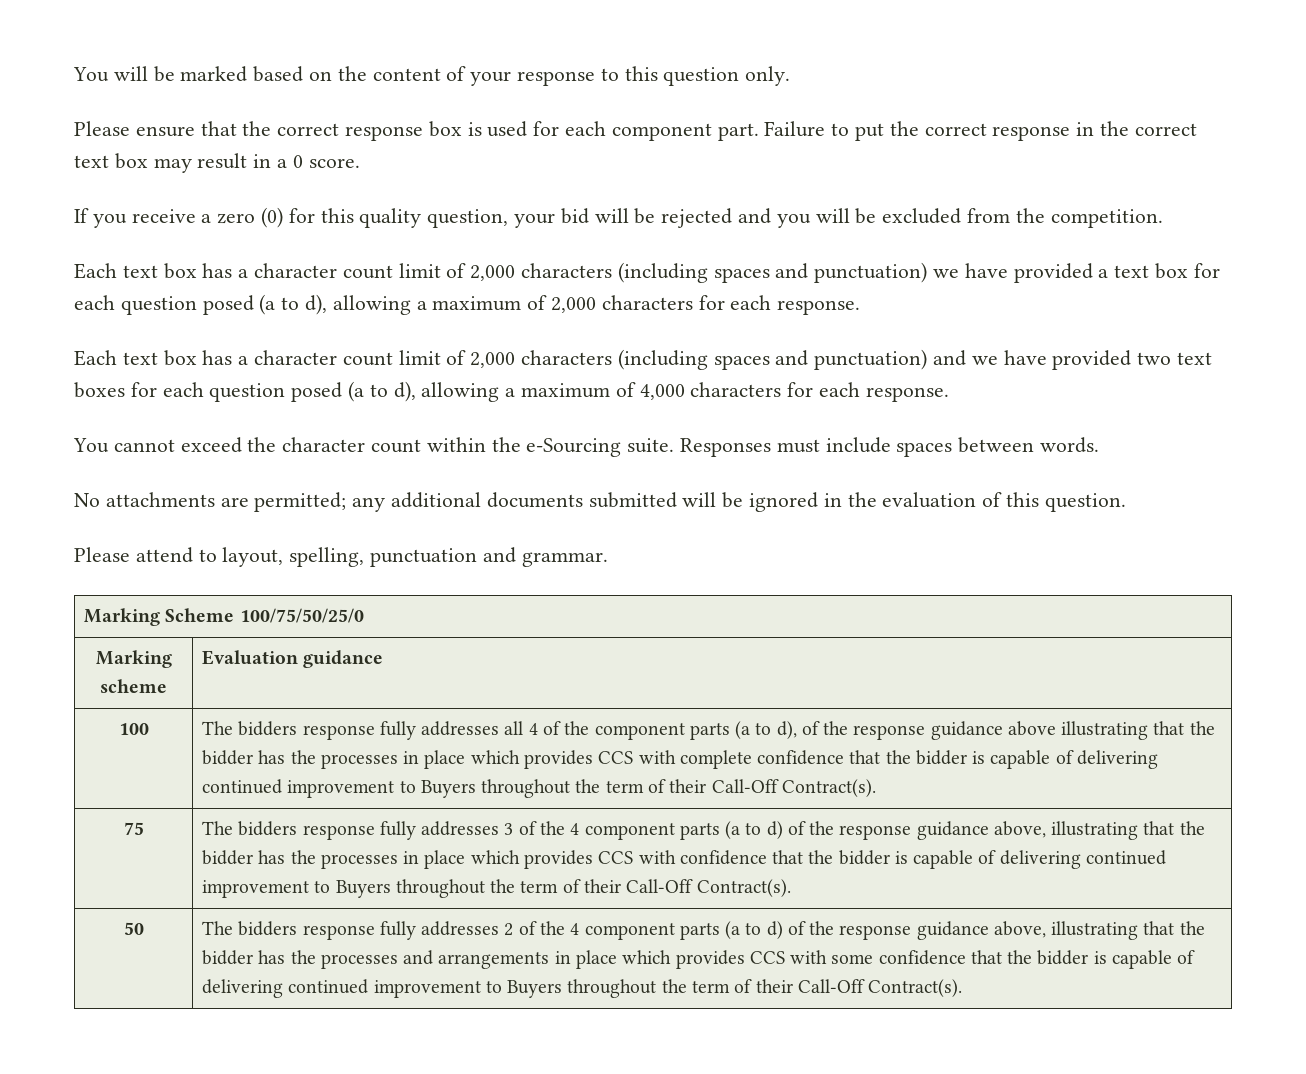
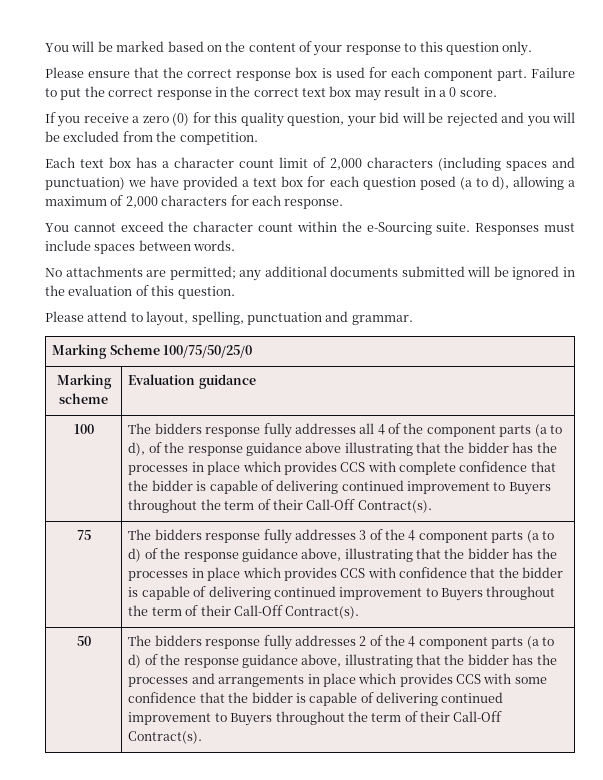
[74,349,1213,370] [74,381,949,402] // Each text box has a character count limit of 2,000 characters (including spaces and punctuation) and we have provided two text boxes for each question posed (a to d), allowing a maximum of 4,000 characters for each response. -> (344, 204) none

